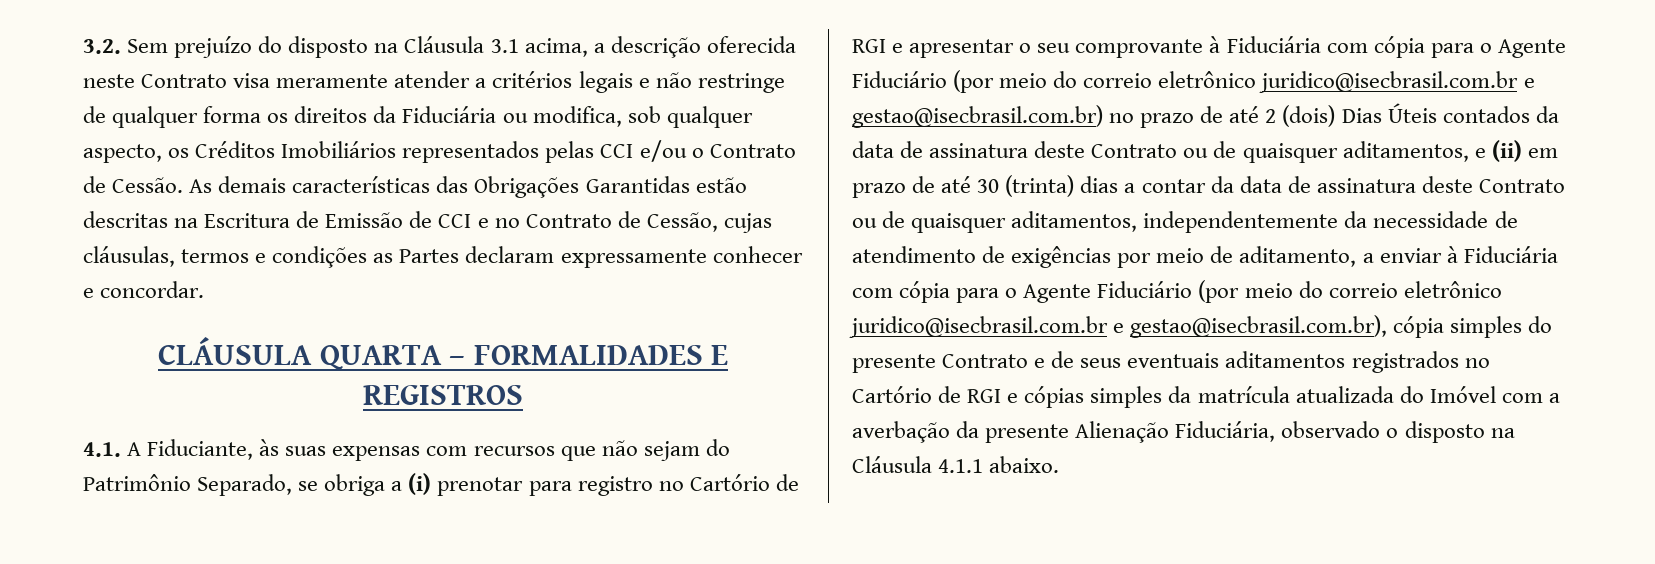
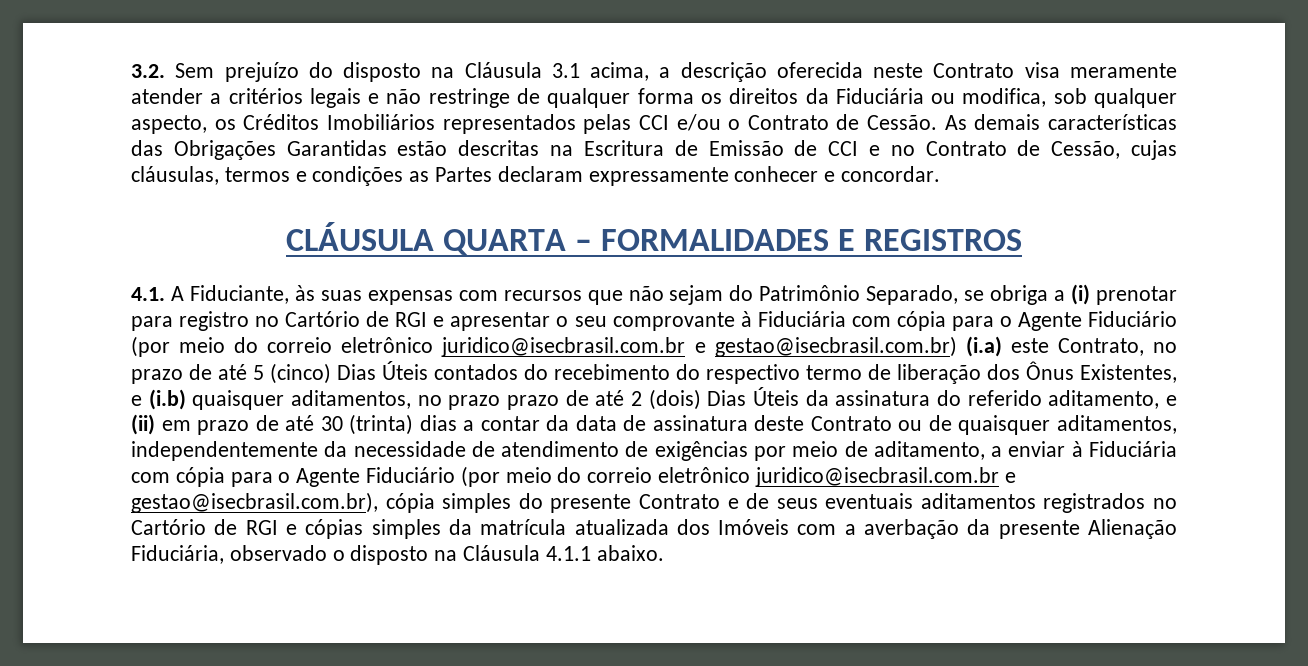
(1103, 116) none -> [965,336,1144,357] (i.a) este Contrato,
[1265,103,1559,127] [852,141,1469,163] 2 (dois) Dias Úteis contados da data de assinatura deste Contrato ou de quaisquer aditamentos, -> [253,361,1177,384] [131,387,1160,410] 5 (cinco) Dias Úteis contados do recebimento do respectivo termo de liberação dos Ônus Existentes, e (i.b) quaisquer aditamentos, no prazo prazo de até 2 (dois) Dias Úteis da assinatura do referido aditamento,
[1399,386,1496,403] do Imóvel -> [676,519,790,535] dos Imóveis

